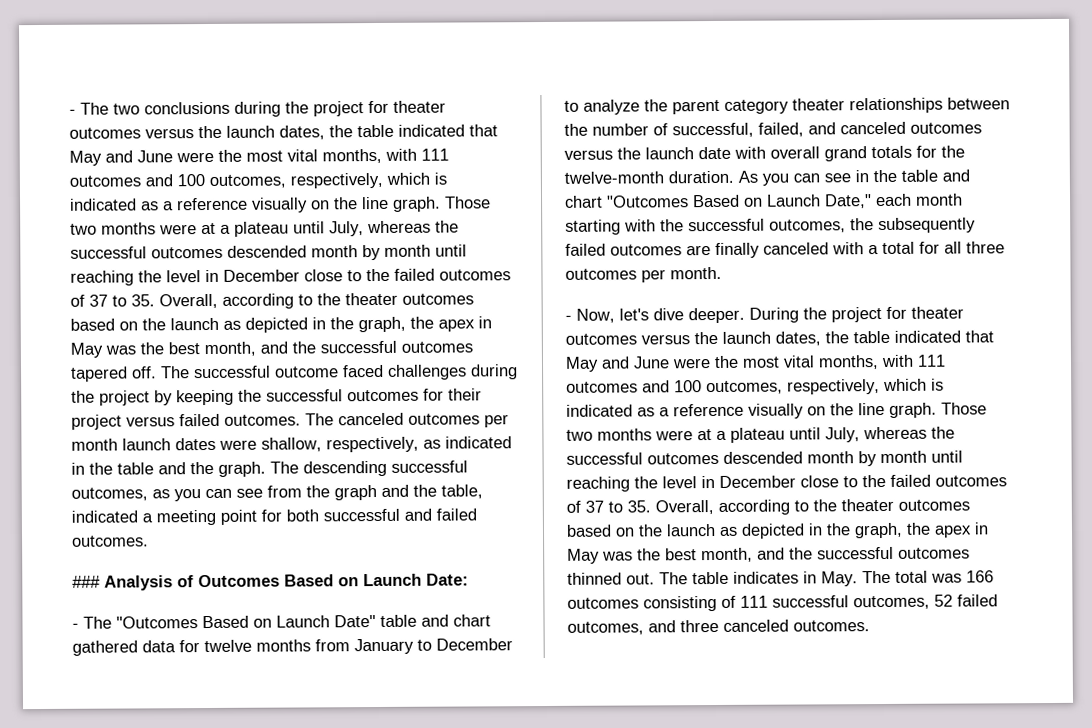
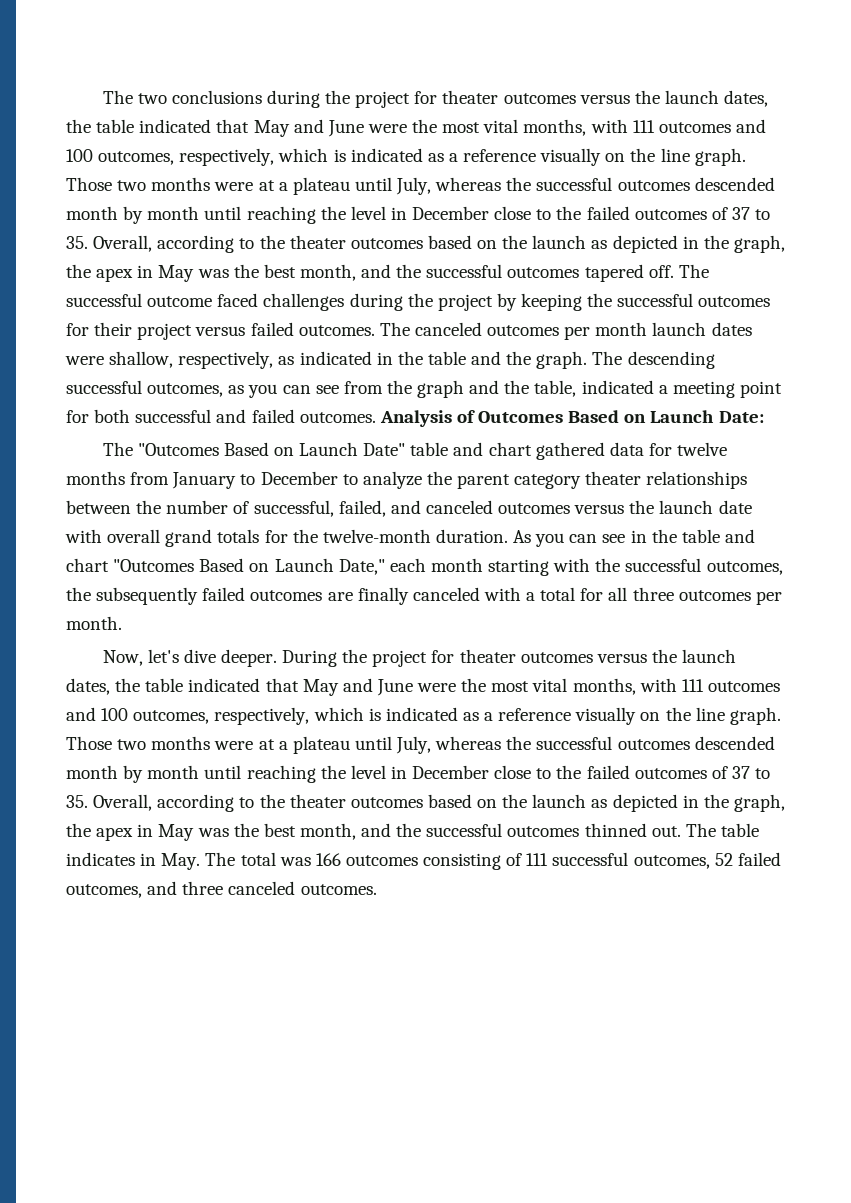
[69,109,76,115] - -> (102, 97) none
[72,575,101,588] // ### -> (376, 417) none
[72,623,79,629] - -> (764, 417) none
[565,315,572,321] - -> (122, 623) none

